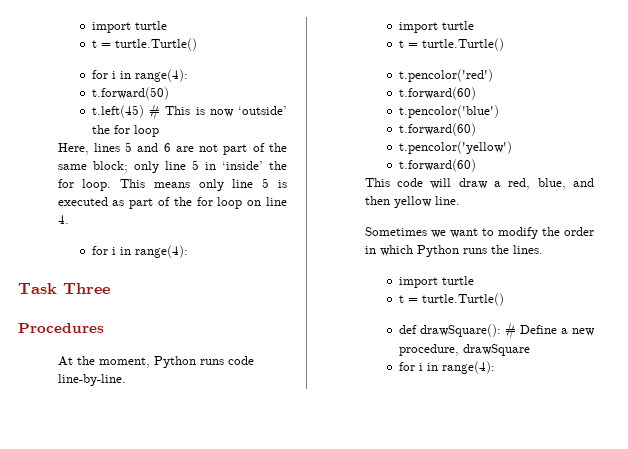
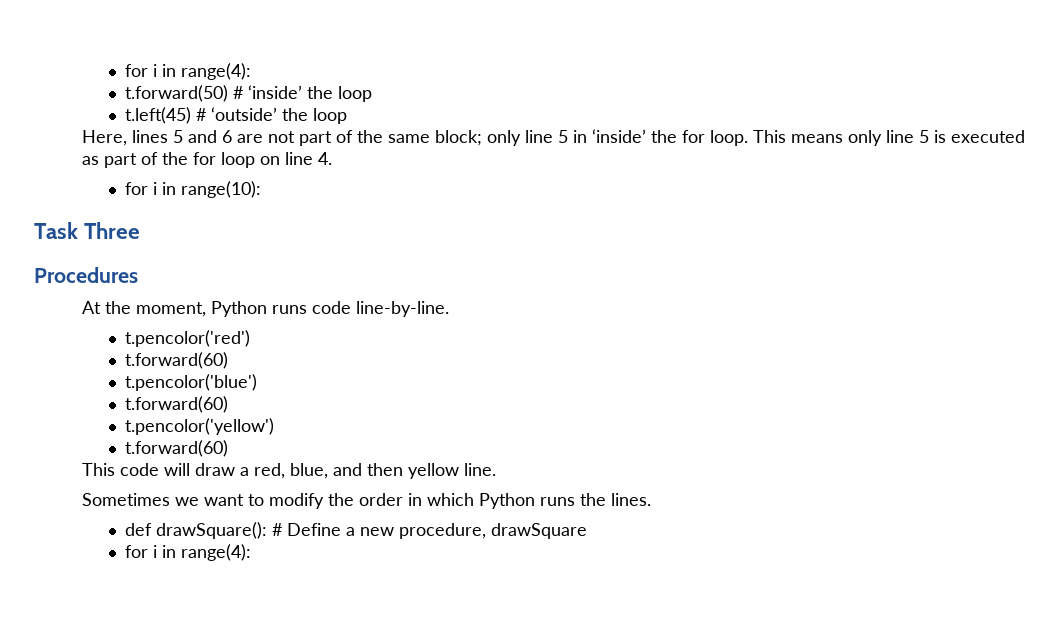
[91,21,167,33] [91,38,197,51] import turtle // t = turtle.Turtle() // -> (125, 70) none
(169, 93) none -> [233,85,373,102] # ‘inside’ the loop
[165,106,234,117] This is now -> (207, 114) none
[113,125,130,134] for -> (309, 114) none
[134,245,188,258] range(4): -> [181,181,262,198] range(10):
[398,21,474,33] [398,38,504,51] // import turtle // t = turtle.Turtle() -> (449, 309) none
[398,276,474,288] [398,293,504,306] // import turtle // t = turtle.Turtle() -> (651, 499) none

